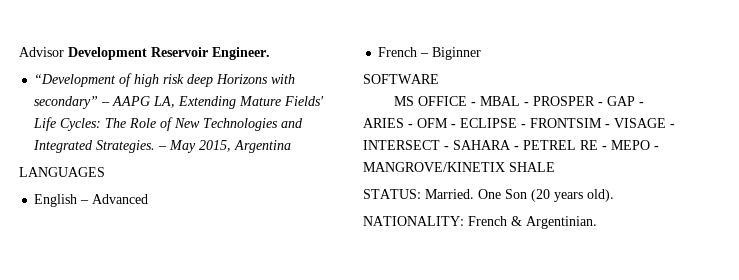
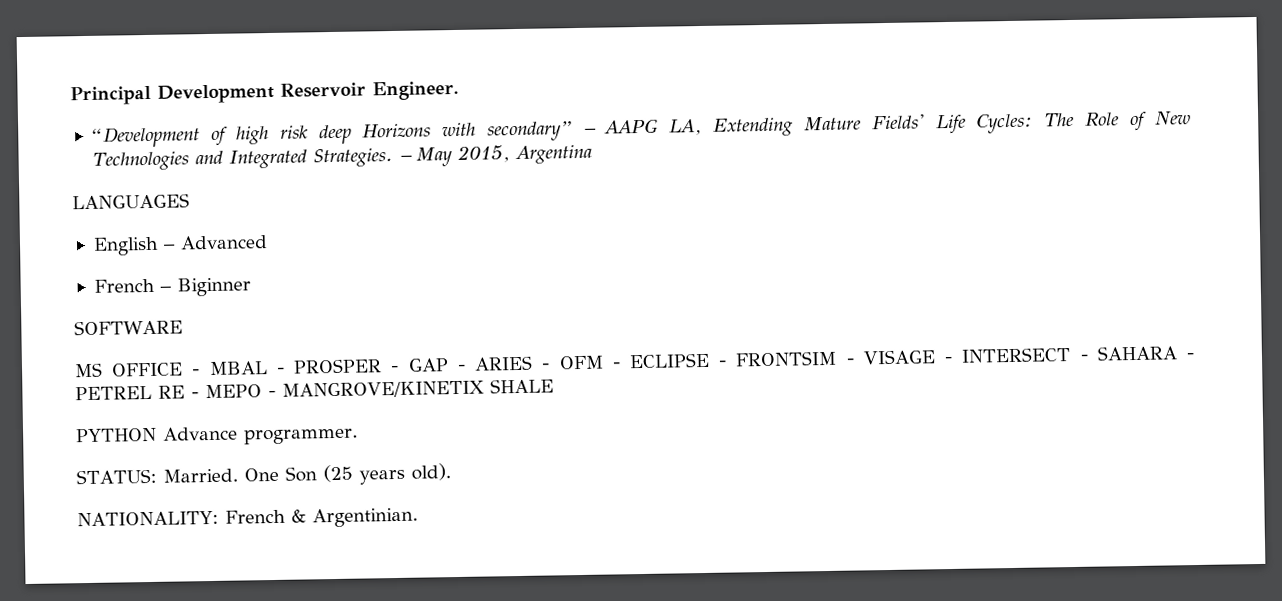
[19,47,64,57] Advisor -> [70,85,151,106] Principal
(555, 167) none -> [76,426,358,445] // PYTHON Advance programmer.
[531,189,550,202] (20 -> [322,464,353,483] (25

